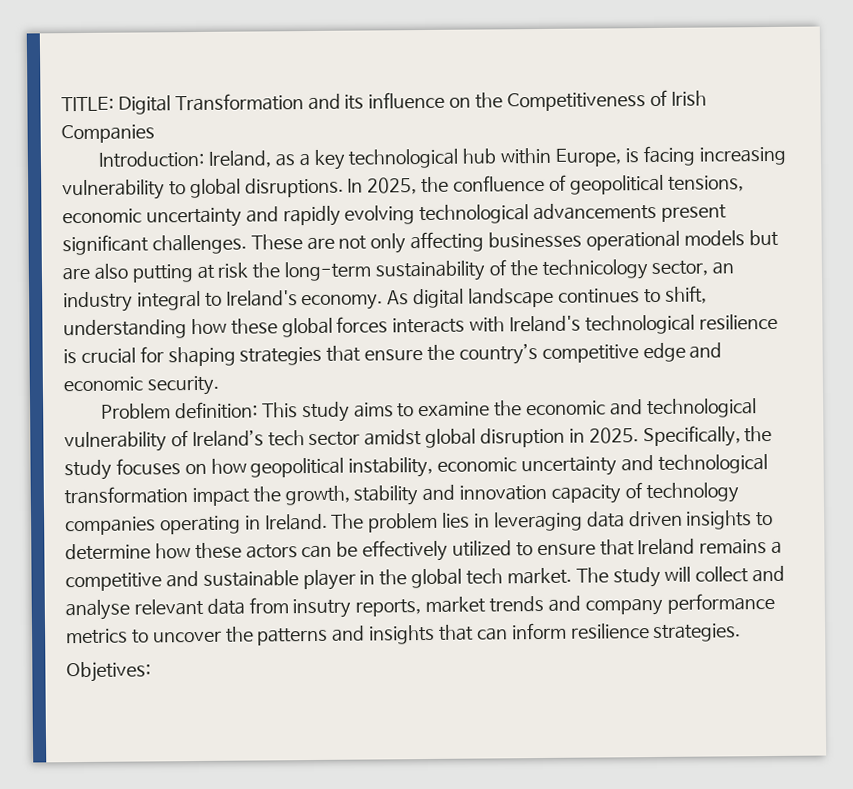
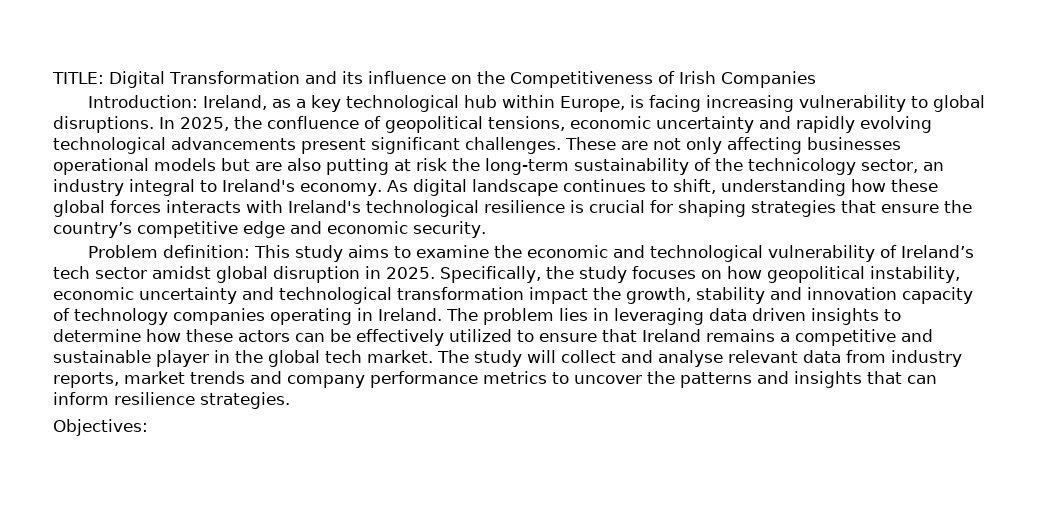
[292,598,352,619] insutry -> [891,350,962,367] industry
[66,661,151,683] Objetives: -> [53,419,148,436] Objectives:

